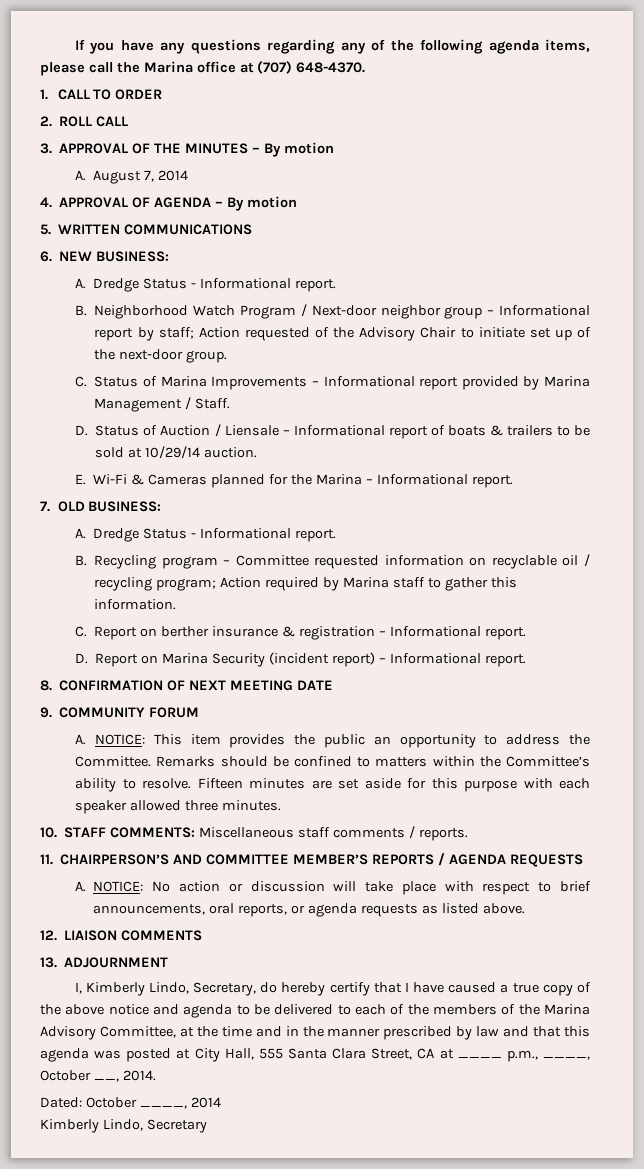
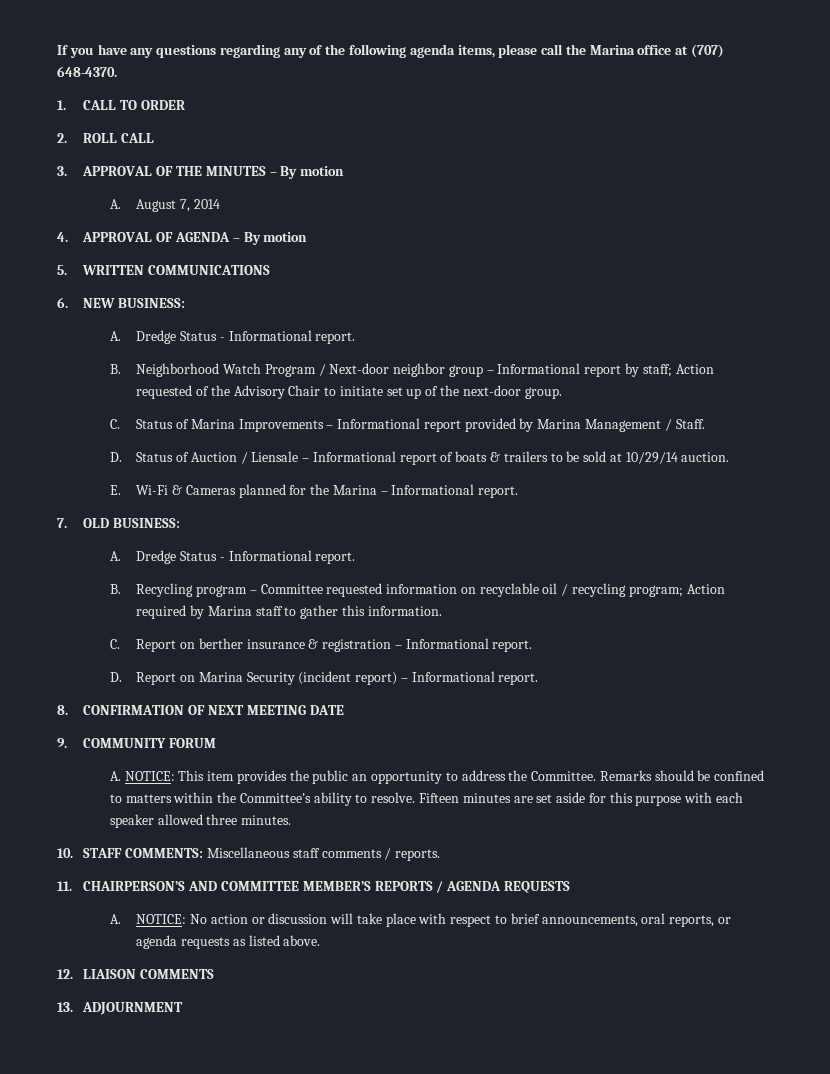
[74,982,591,996] [40,1004,590,1018] [40,1026,591,1040] [40,1048,591,1062] [40,1070,156,1082] [40,1097,221,1109] [40,1119,207,1133] // I, Kimberly Lindo, Secretary, do hereby certify that I have caused a true copy of the above notice and agenda to be delivered to each of the members of the Marina Advisory Committee, at the time and in the manner prescribed by law and that this agenda was posted at City Hall, 555 Santa Clara Street, CA at ____ p.m., ____, October __, 2014. // Dated: October ____, 2014 // Kimberly Lindo, Secretary -> (184, 1008) none

